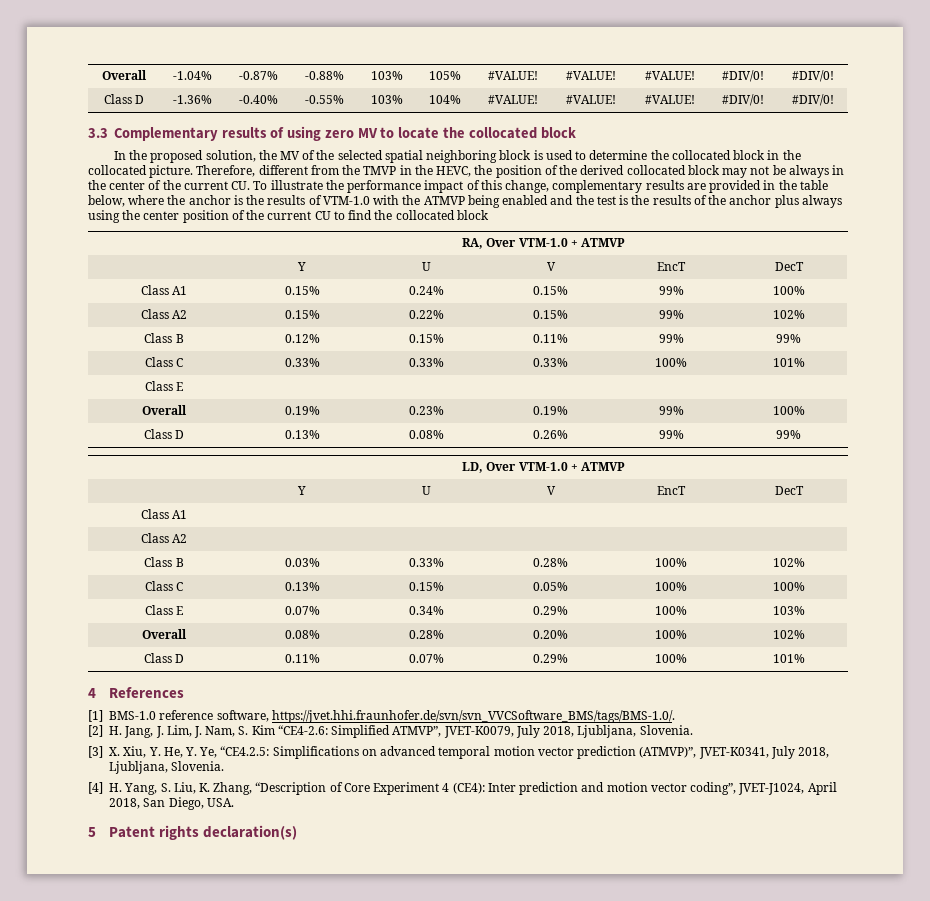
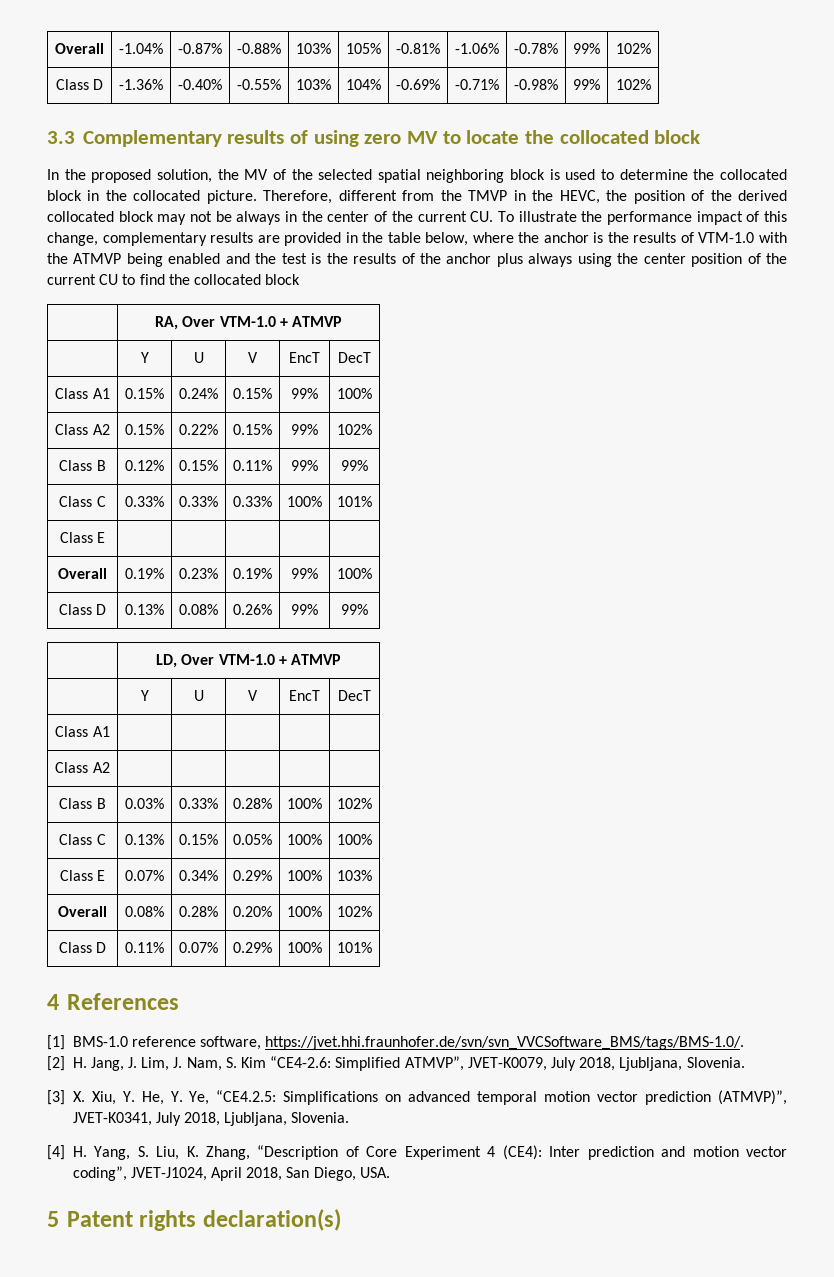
[487,71,538,80] [566,71,616,80] [644,71,695,80] [722,70,764,82] [791,70,834,82] #VALUE! | #VALUE! | #VALUE! | #DIV/0! | #DIV/0! -> [396,43,440,54] [455,43,499,54] [514,43,558,54] [573,43,600,54] [615,43,651,54] -0.81% | -1.06% | -0.78% | 99% | 102%
[487,95,538,104] [566,95,616,104] [644,95,695,104] [722,94,764,106] [791,94,834,106] #VALUE! | #VALUE! | #VALUE! | #DIV/0! | #DIV/0! -> [396,79,440,90] [455,79,499,90] [514,79,558,90] [573,79,600,90] [615,79,651,90] -0.69% | -0.71% | -0.98% | 99% | 102%

